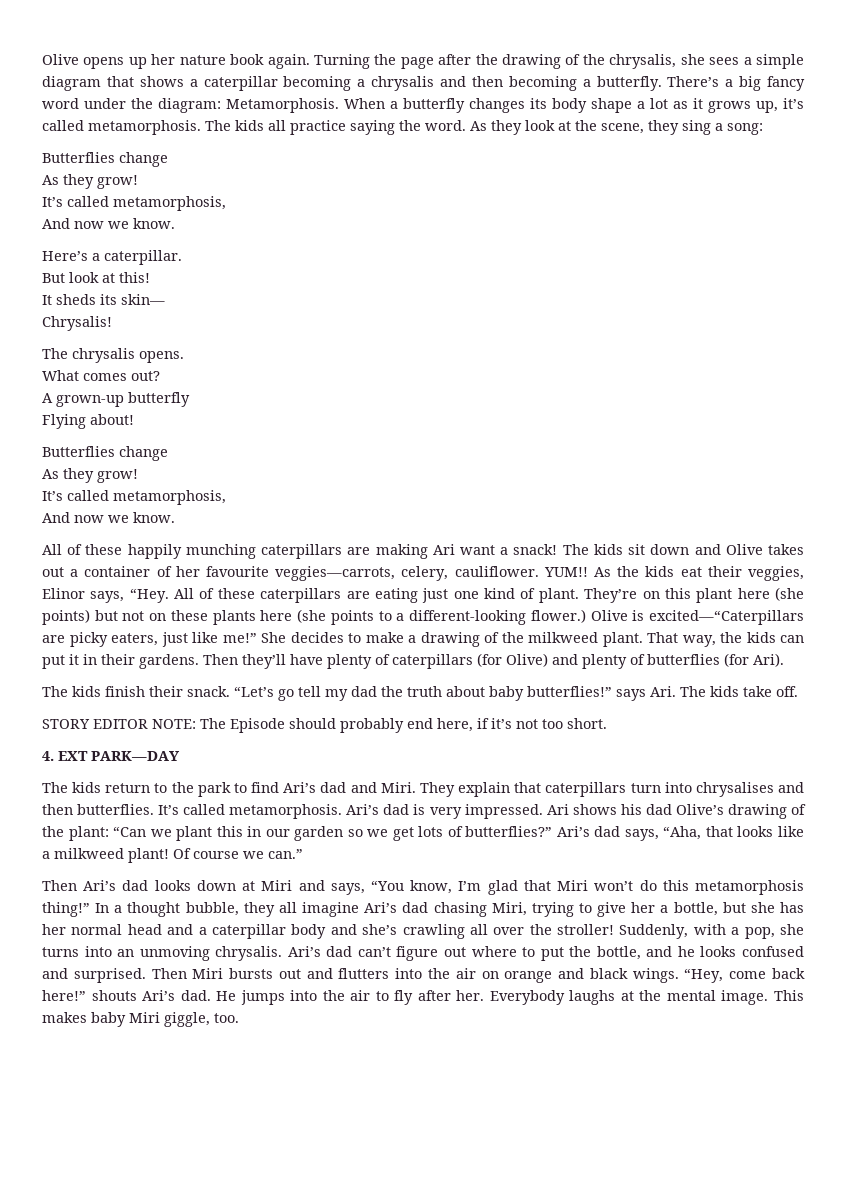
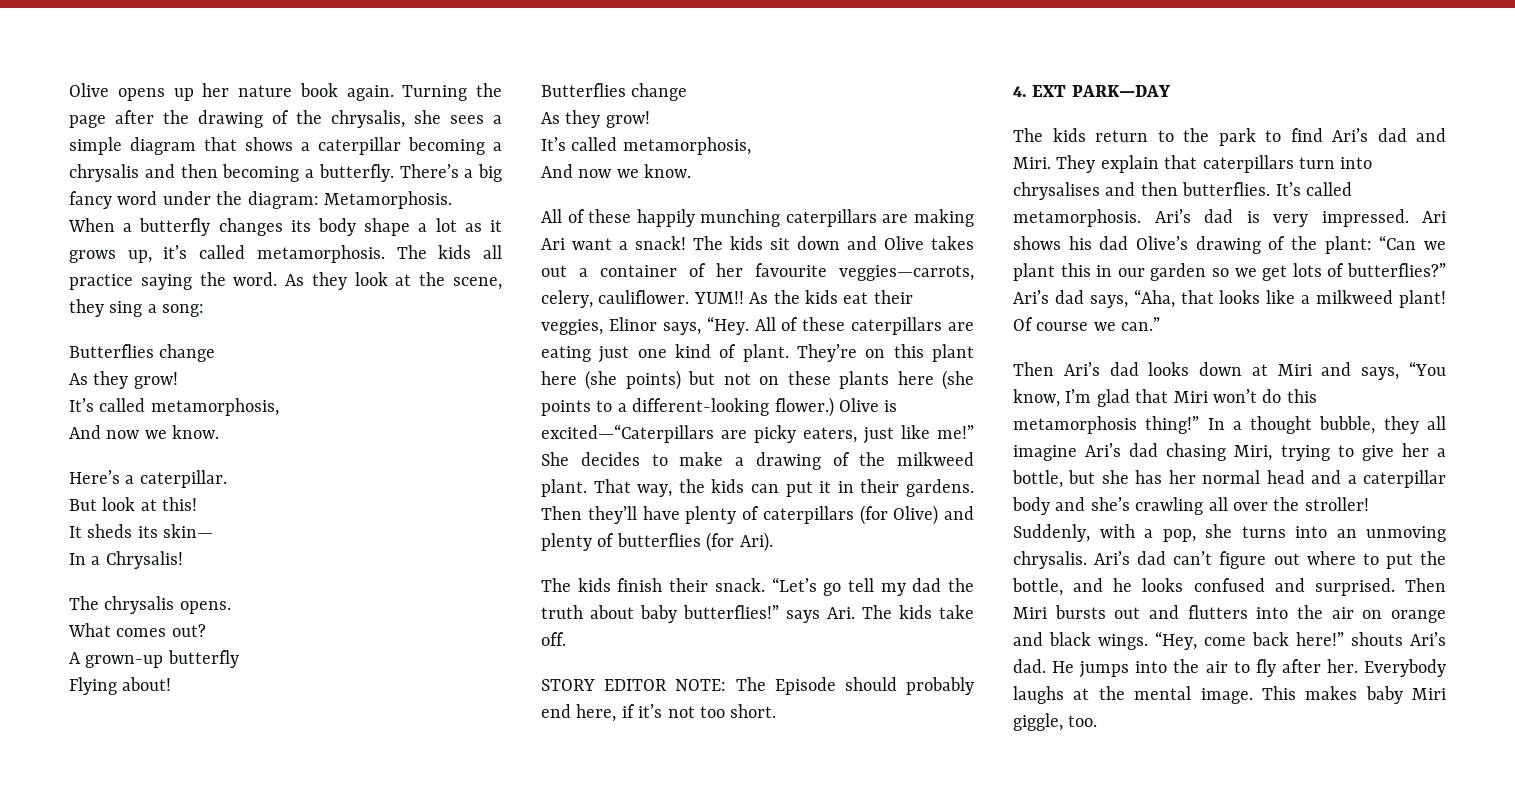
(165, 299) none -> [69,553,101,565] In a

